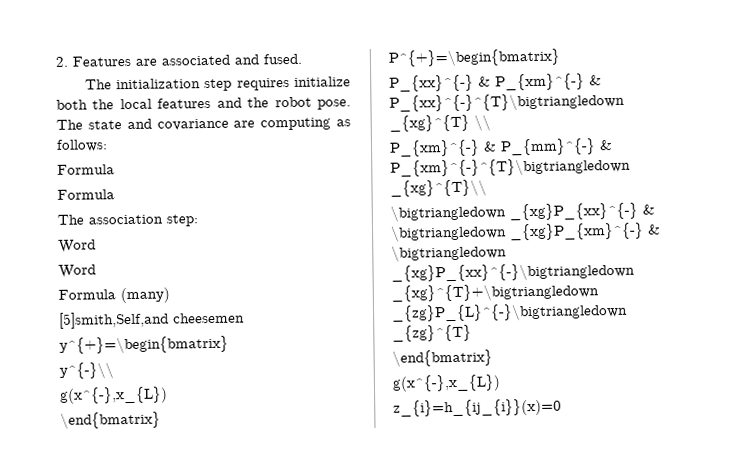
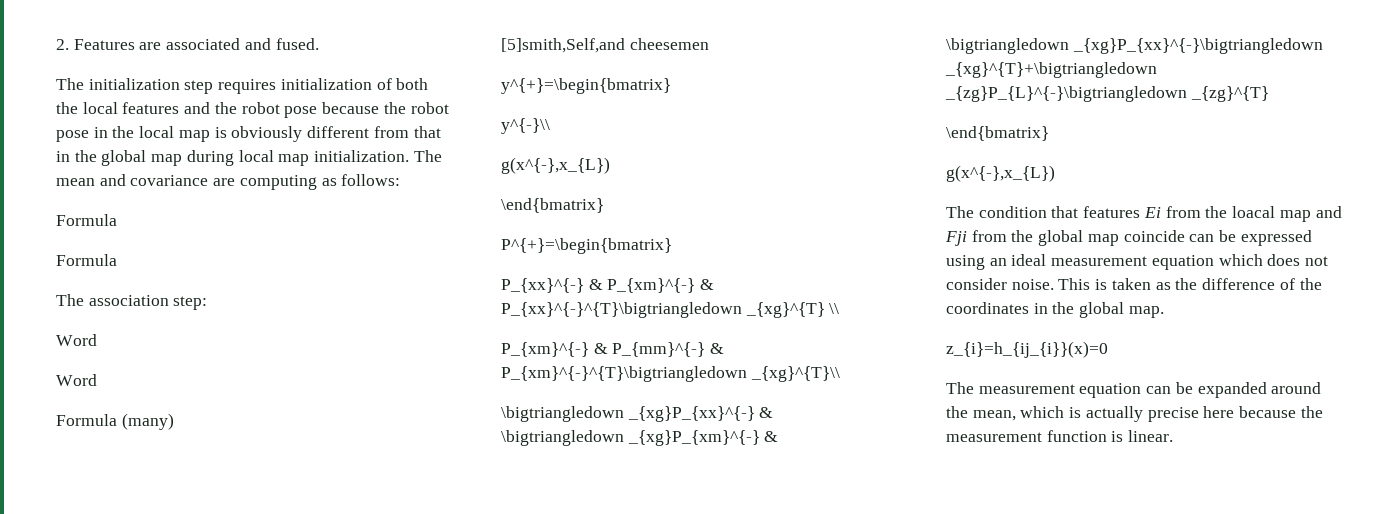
[294,76,351,87] initialize -> [280,78,392,90] initialization of
[316,99,351,110] [56,119,122,130] pose. The state -> [284,102,449,118] [56,126,441,142] [56,150,442,166] [56,178,95,186] pose because the robot pose in the local map is obviously different from that in the global map during local map initialization. The mean
[393,398,562,417] z_{i}=h_{ij_{i}}(x)=0 -> [946,206,1342,222] [945,230,1312,246] [946,254,1329,270] [946,278,1322,290] [946,302,1164,318] [946,341,1108,358] [946,382,1322,398] [946,406,1323,422] [946,430,1174,442] The condition that features Ei from the loacal map and Fji from the global map coincide can be expressed using an ideal measurement equation which does not consider noise. This is taken as the difference of the coordinates in the global map. // z_{i}=h_{ij_{i}}(x)=0 // The measurement equation can be expanded around the mean, which is actually precise here because the measurement function is linear.

